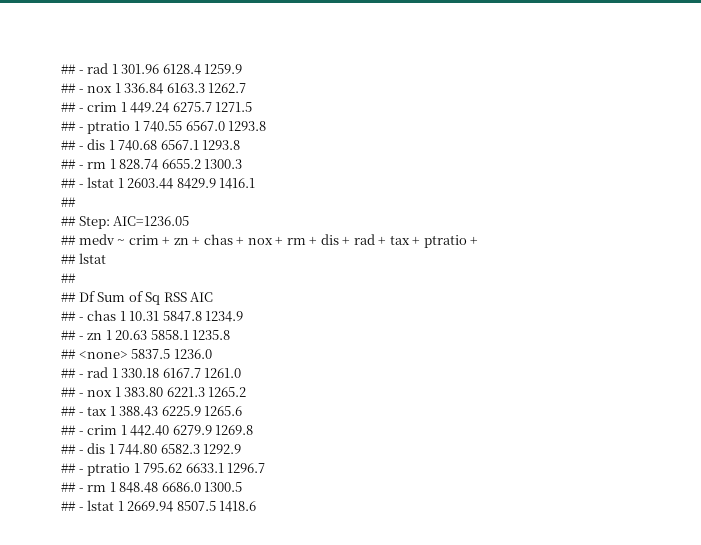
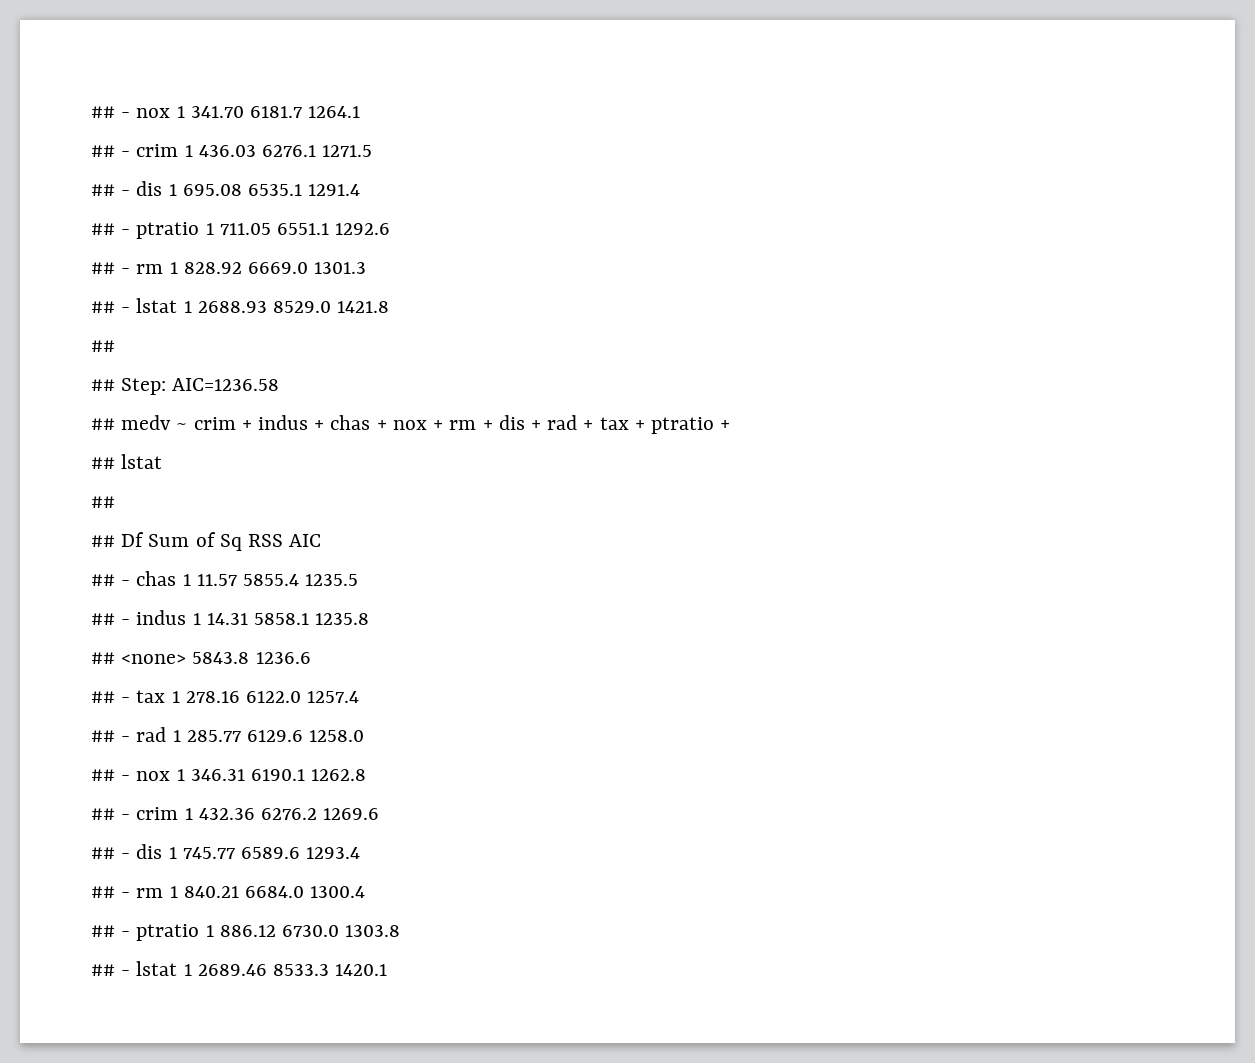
[61,63,243,75] [61,83,247,94] [61,102,212,113] ## - rad 1 301.96 6128.4 1259.9 // ## - nox 1 336.84 6163.3 1262.7 // ## - crim 1 449.24 6275.7 -> [91,106,361,118] [91,144,317,157] ## - nox 1 341.70 6181.7 1264.1 // ## - crim 1 436.03 6276.1
[87,121,267,134] [61,139,241,151] [61,159,243,170] [61,177,256,189] ptratio 1 740.55 6567.0 1293.8 // ## - dis 1 740.68 6567.1 1293.8 // ## - rm 1 828.74 6655.2 1300.3 // ## - lstat 1 2603.44 8429.9 1416.1 -> [136,181,361,196] [91,222,391,239] [91,262,367,274] [91,298,390,313] dis 1 695.08 6535.1 1291.4 // ## - ptratio 1 711.05 6551.1 1292.6 // ## - rm 1 828.92 6669.0 1301.3 // ## - lstat 1 2688.93 8529.0 1421.8
[113,216,190,226] AIC=1236.05 -> [172,378,280,391] AIC=1236.58
[173,238,189,245] zn -> [258,415,309,430] indus
[129,311,244,322] [61,330,148,340] 10.31 5847.8 1234.9 // ## - zn 1 20.63 -> [196,574,359,586] [91,610,248,625] 11.57 5855.4 1235.5 // ## - indus 1 14.31
[131,349,212,359] [61,367,242,378] [61,387,247,397] [61,406,243,417] [61,425,254,436] [61,443,242,455] [61,463,266,476] [61,482,243,493] [61,500,257,512] 5837.5 1236.0 // ## - rad 1 330.18 6167.7 1261.0 // ## - nox 1 383.80 6221.3 1265.2 // ## - tax 1 388.43 6225.9 1265.6 // ## - crim 1 442.40 6279.9 1269.8 // ## - dis 1 744.80 6582.3 1292.9 // ## - ptratio 1 795.62 6633.1 1296.7 // ## - rm 1 848.48 6686.0 1300.5 // ## - lstat 1 2669.94 8507.5 1418.6 -> [192,652,311,664] [91,690,360,703] [91,727,365,742] [91,769,367,781] [91,807,380,820] [91,844,361,859] [91,886,366,898] [91,924,401,941] [91,961,388,976] 5843.8 1236.6 // ## - tax 1 278.16 6122.0 1257.4 // ## - rad 1 285.77 6129.6 1258.0 // ## - nox 1 346.31 6190.1 1262.8 // ## - crim 1 432.36 6276.2 1269.6 // ## - dis 1 745.77 6589.6 1293.4 // ## - rm 1 840.21 6684.0 1300.4 // ## - ptratio 1 886.12 6730.0 1303.8 // ## - lstat 1 2689.46 8533.3 1420.1

